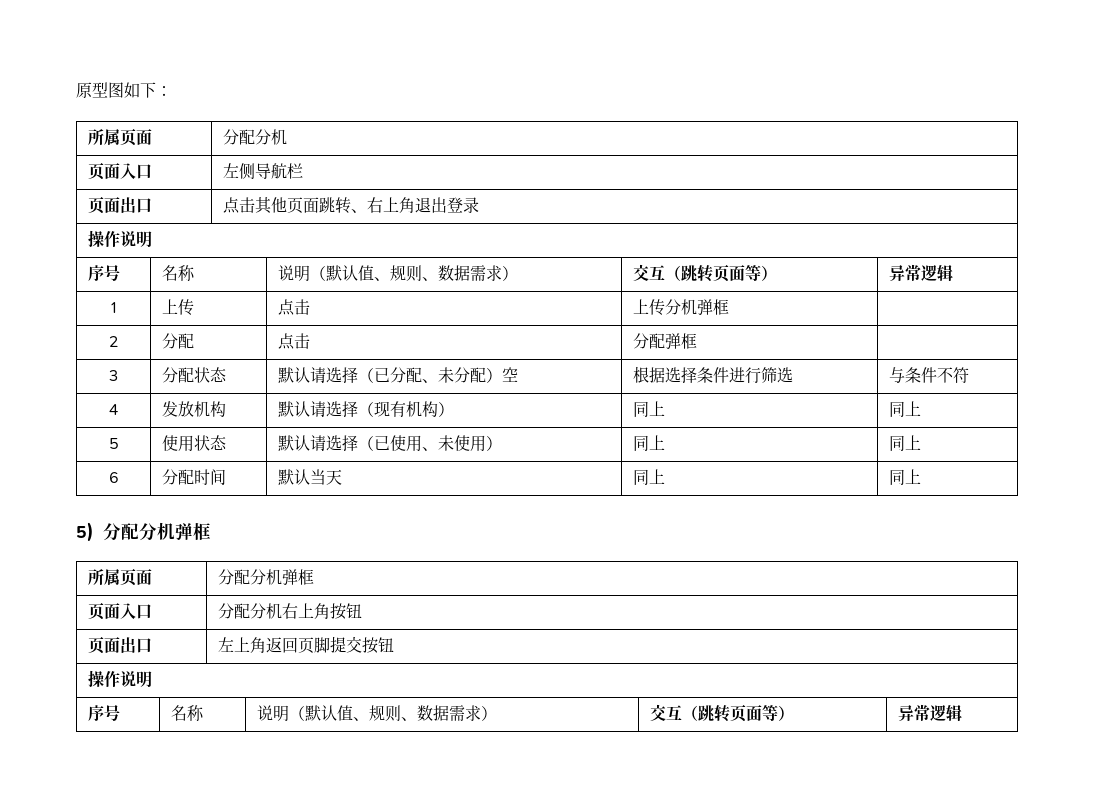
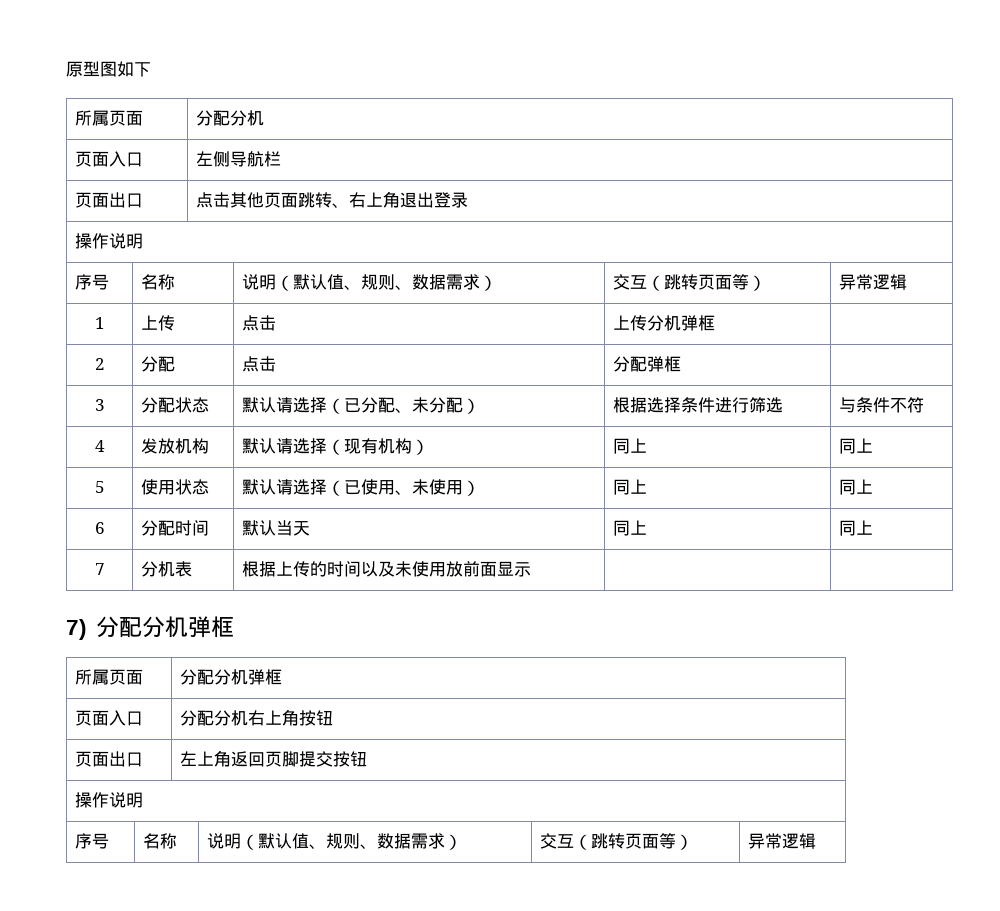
[156,86,172,96] ： -> (151, 69) none
[502,367,519,382] 空 -> (481, 406) none
[76,522,94,542] // 5) -> [94,563,105,575] [141,561,193,577] [242,561,532,577] [66,619,87,640] // 7 | 分机表 | 根据上传的时间以及未使用放前面显示 | | // 7)

